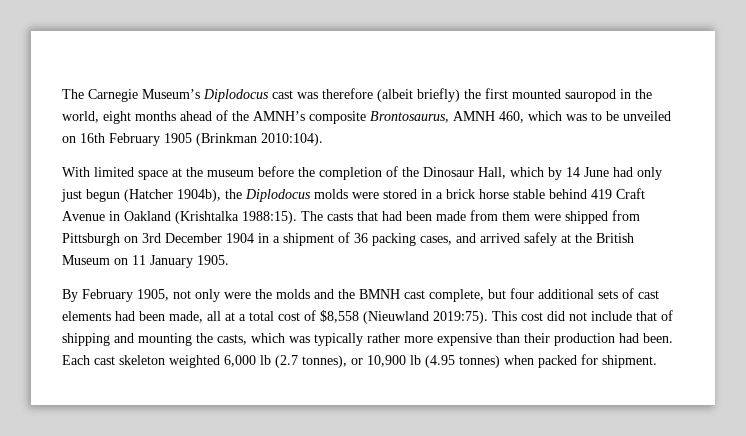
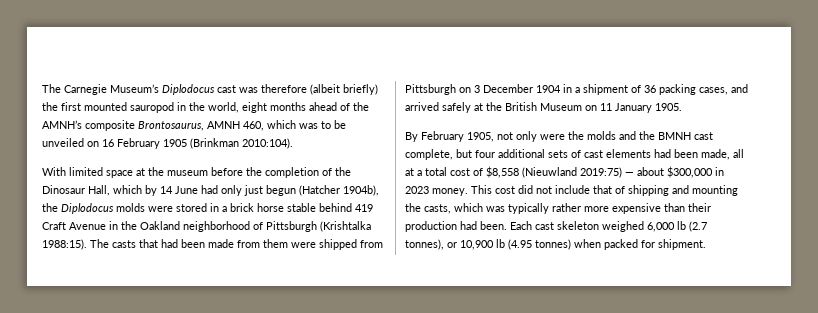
[80,133,105,143] 16th -> [102,139,114,147] 16
[124,211,171,221] Oakland -> [121,221,317,232] the Oakland neighborhood of Pittsburgh
[142,233,161,243] 3rd -> [474,85,480,93] 3
[433,311,488,324] 2019:75). -> [580,166,724,178] [405,186,468,196] 2019:75) — about $300,000 in 2023 money.
[169,355,220,368] weighted -> [602,221,644,232] weighed

